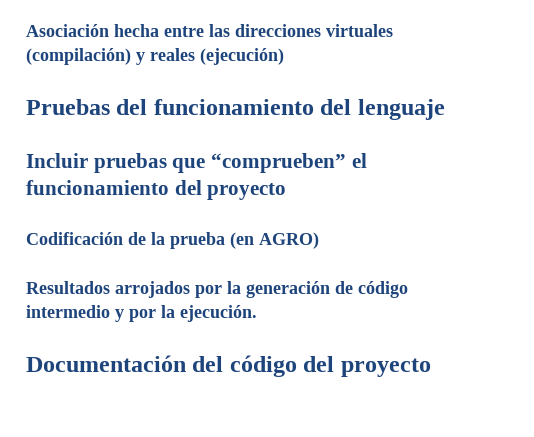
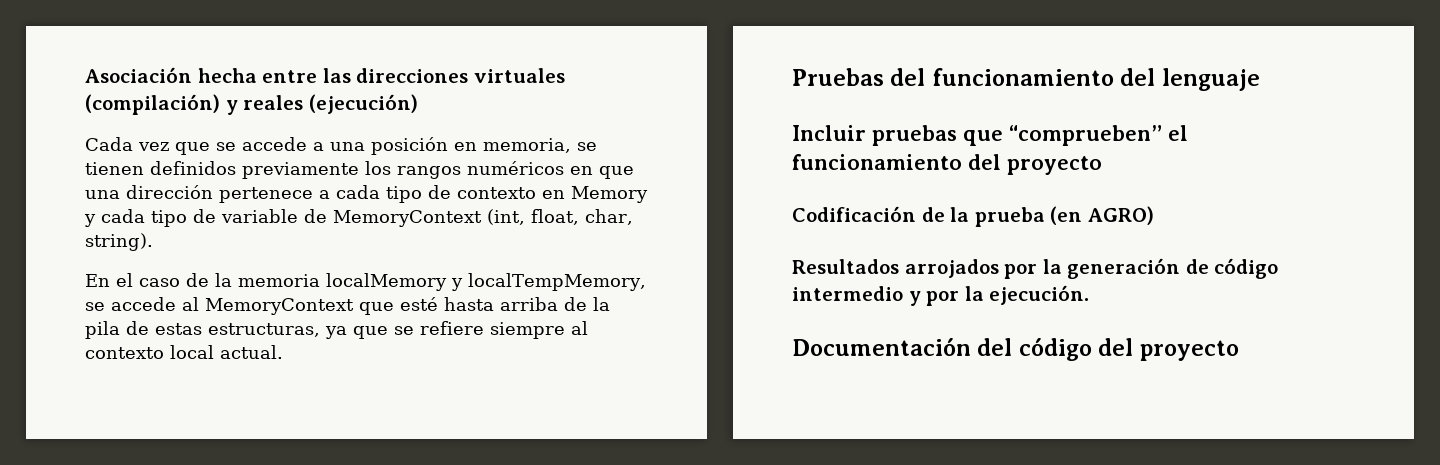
(284, 56) none -> [85,137,597,155] [85,161,634,179] [85,185,648,203] [84,209,633,227] [85,233,153,251] [85,273,646,291] [85,297,610,315] [85,321,588,339] [85,345,283,359] // Cada vez que se accede a una posición en memoria, se tienen definidos previamente los rangos numéricos en que una dirección pertenece a cada tipo de contexto en Memory y cada tipo de variable de MemoryContext (int, float, char, string). // En el caso de la memoria localMemory y localTempMemory, se accede al MemoryContext que esté hasta arriba de la pila de estas estructuras, ya que se refiere siempre al contexto local actual.

